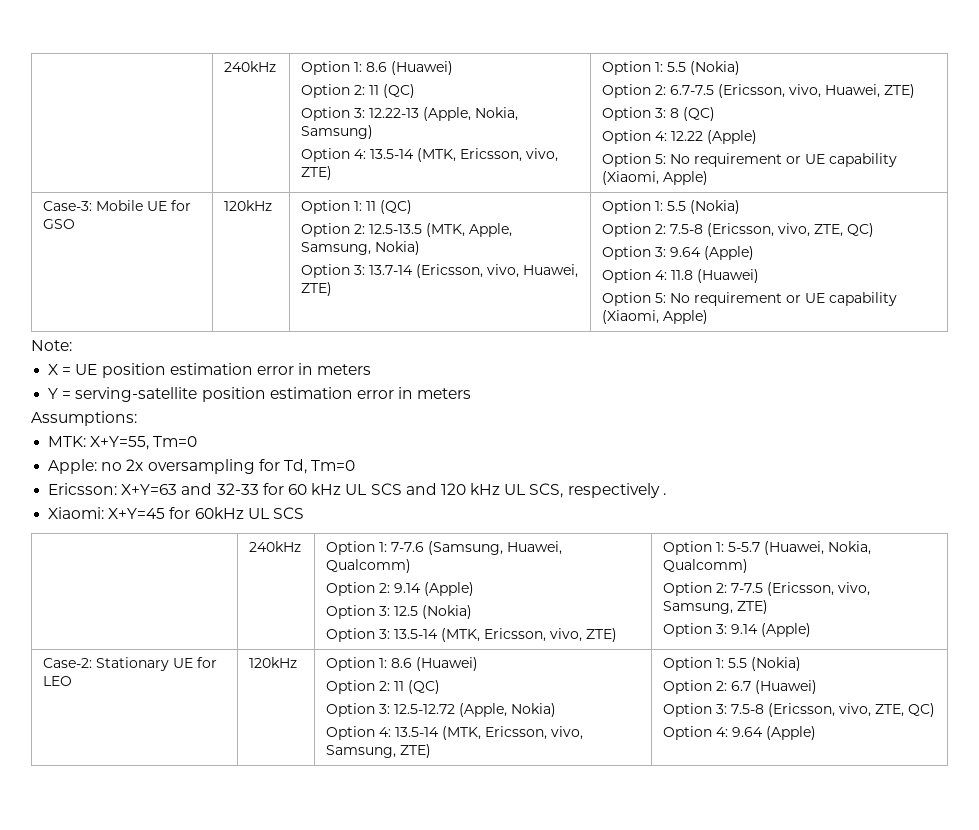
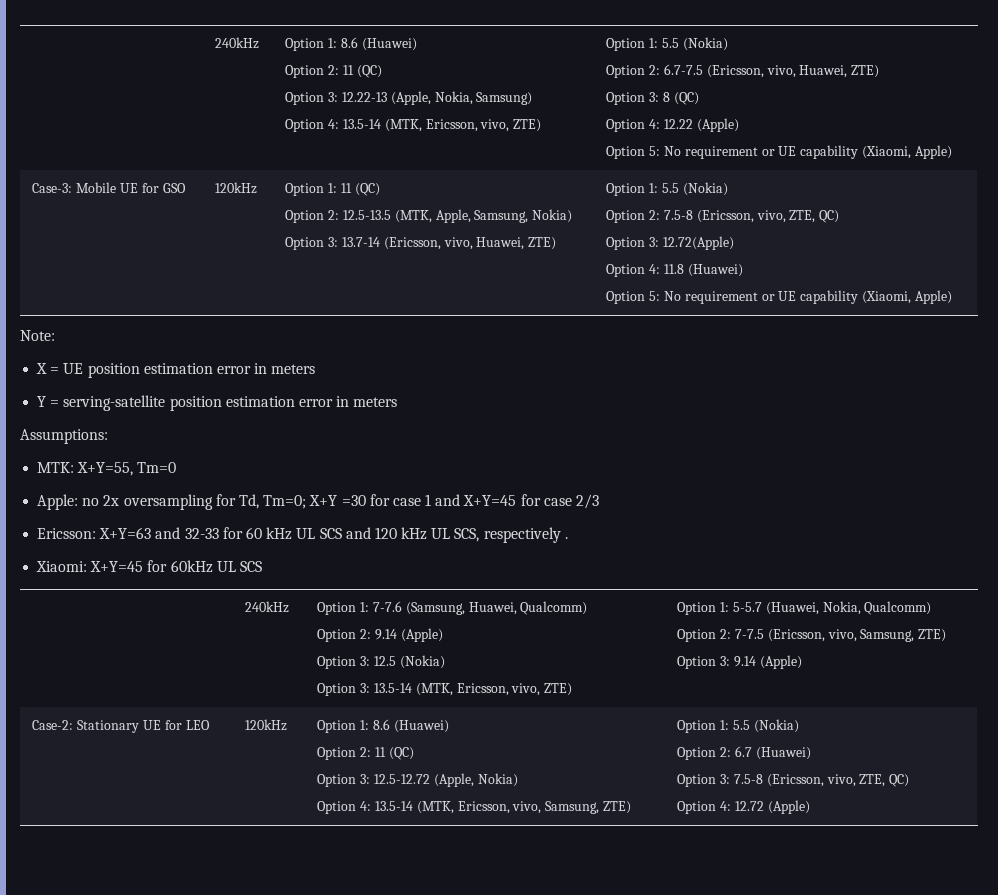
[670,246,755,260] 9.64 (Apple) -> [662,236,734,250] 12.72(Apple)
[311,460,356,471] Tm=0 -> [263,494,600,509] Tm=0; X+Y =30 for case 1 and X+Y=45 for case 2/3
[732,727,764,737] 9.64 -> [734,801,764,811] 12.72

